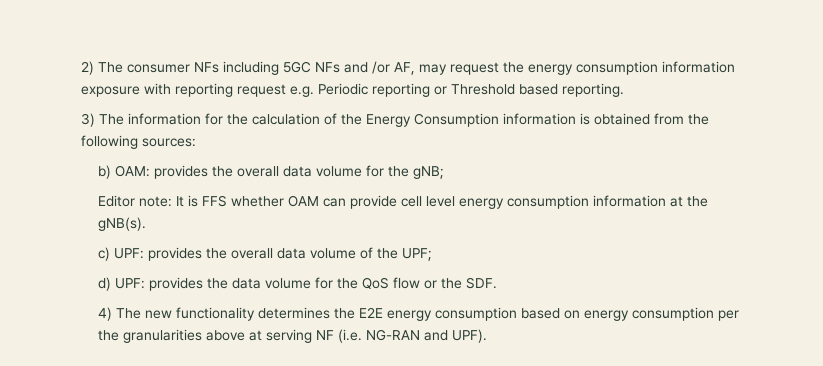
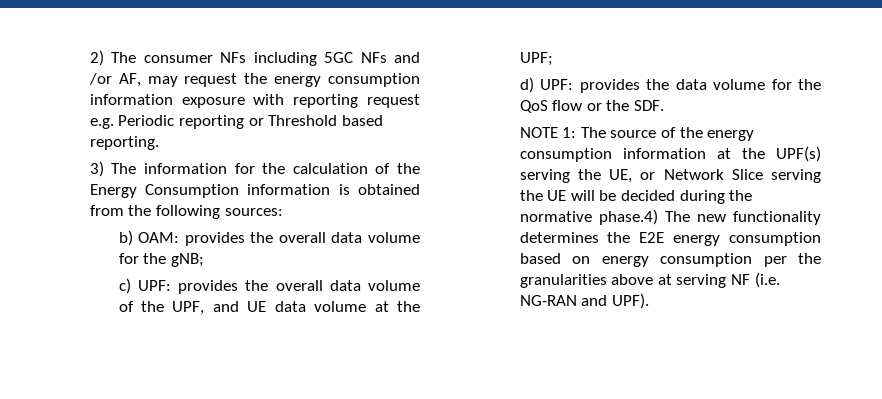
[97,195,708,209] [97,217,146,231] // Editor note: It is FFS whether OAM can provide cell level energy consumption information at the gNB(s). -> (204, 260) none
(398, 253) none -> [172,301,420,315] UPF, and UE data volume at the
[97,307,112,321] 4) -> [519,127,755,141] [519,146,821,162] [519,169,821,183] [519,190,753,204] [519,209,658,225] NOTE 1: The source of the energy consumption information at the UPF(s) serving the UE, or Network Slice serving the UE will be decided during the normative phase.4)

